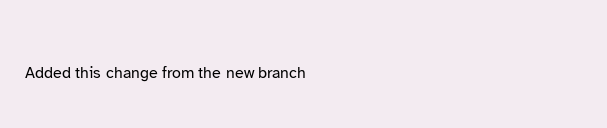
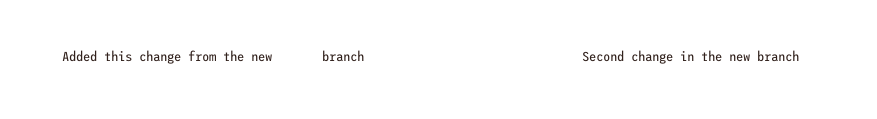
(306, 72) none -> [582,50,799,64] // Second change in the new branch

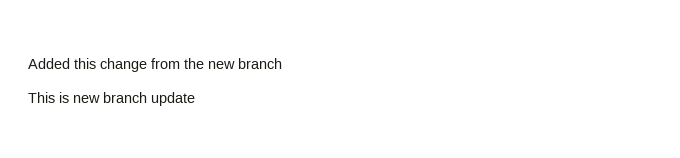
[582,50,799,64] Second change in the new branch -> [28,92,195,106] This is new branch update

